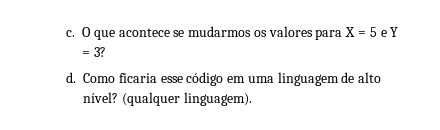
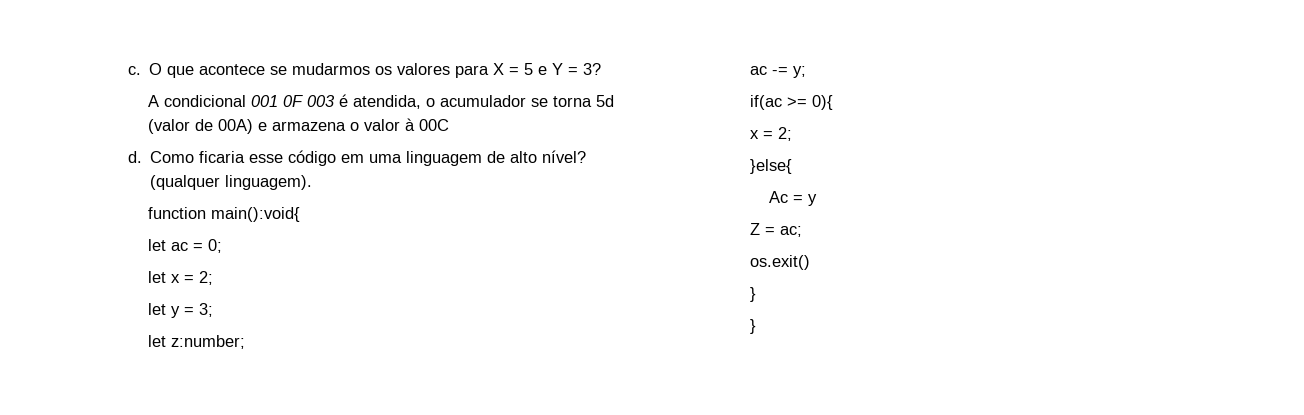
(106, 52) none -> [147,94,614,109] [147,118,449,134] // A condicional 001 0F 003 é atendida, o acumulador se torna 5d (valor de 00A) e armazena o valor à 00C
(252, 99) none -> [147,207,300,222] [147,239,222,253] [147,271,213,285] [147,303,213,318] [147,335,245,349] [749,66,806,78] [749,95,833,110] [749,127,792,141] [749,159,792,174] [769,191,818,206] [749,223,802,237] [749,255,810,270] [749,287,756,302] [749,319,756,334] // function main():void{ // let ac = 0; // let x = 2; // let y = 3; // let z:number; // ac -= y; // if(ac >= 0){ // x = 2; // }else{ // Ac = y // Z = ac; // os.exit() // } // }

